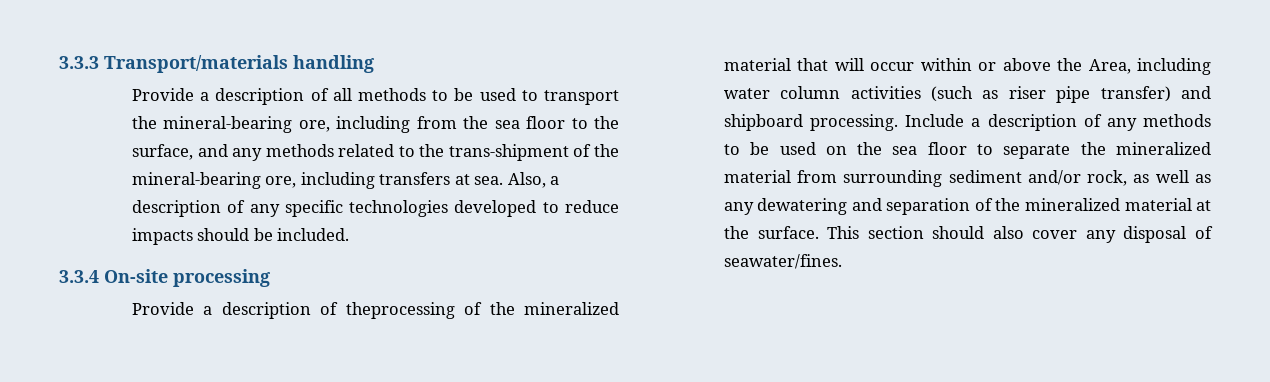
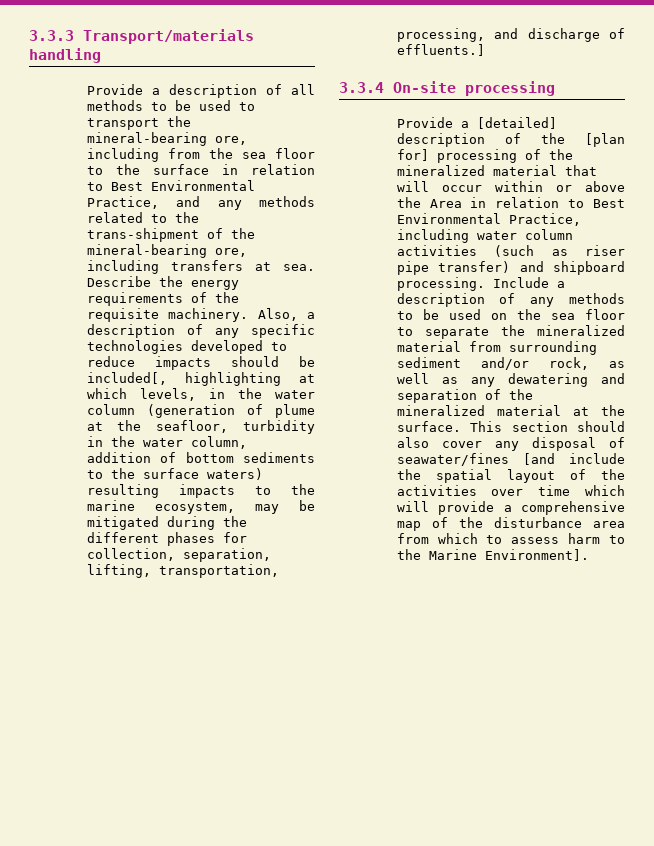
[131,144,193,160] surface, -> [152,164,315,175] [86,180,255,191] [86,196,159,209] surface in relation to Best Environmental Practice,
(504, 180) none -> [86,276,239,290] [86,292,239,306] [86,308,249,322] Describe the energy requirements of the requisite machinery.
[277,228,350,241] included. -> [86,372,315,386] [86,388,315,401] [86,404,315,418] [86,420,315,434] [86,436,247,449] [86,452,315,463] [86,468,263,480] [86,484,315,498] [86,500,315,514] [86,516,247,530] [86,532,247,546] [86,548,271,562] [86,564,279,578] [396,28,625,42] [396,44,485,56] included[, highlighting at which levels, in the water column (generation of plume at the seafloor, turbidity in the water column, addition of bottom sediments to the surface waters) resulting impacts to the marine ecosystem, may be mitigated during the different phases for collection, separation, lifting, transportation, processing, and discharge of effluents.]
[221,302,455,319] description of theprocessing -> [476,117,557,129] [396,133,625,147] [396,149,517,163] [detailed] description of the [plan for] processing
[1088,59,1131,74] Area, -> [429,197,625,208] [396,213,581,226] Area in relation to Best Environmental Practice,
[723,254,842,269] seawater/fines. -> [396,453,625,466] [396,469,625,483] [396,485,625,496] [396,501,625,515] [396,517,625,531] [396,533,625,544] [396,549,589,561] seawater/fines [and include the spatial layout of the activities over time which will provide a comprehensive map of the disturbance area from which to assess harm to the Marine Environment].

